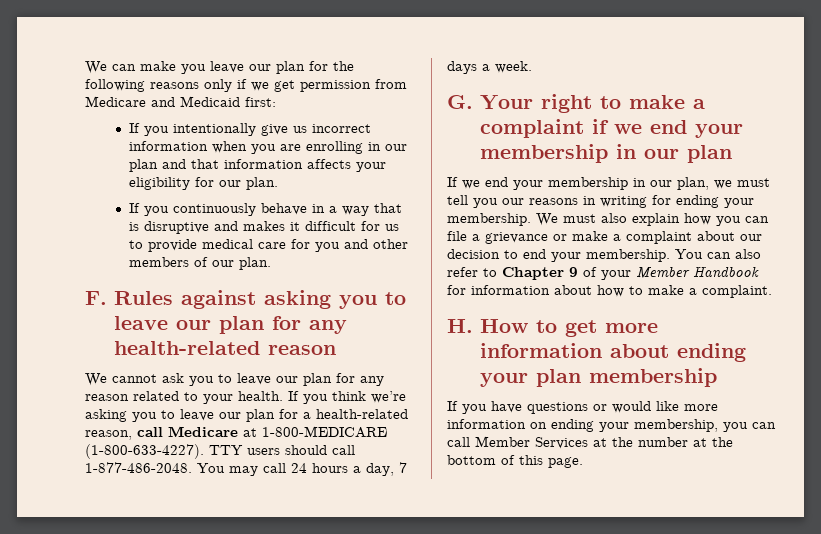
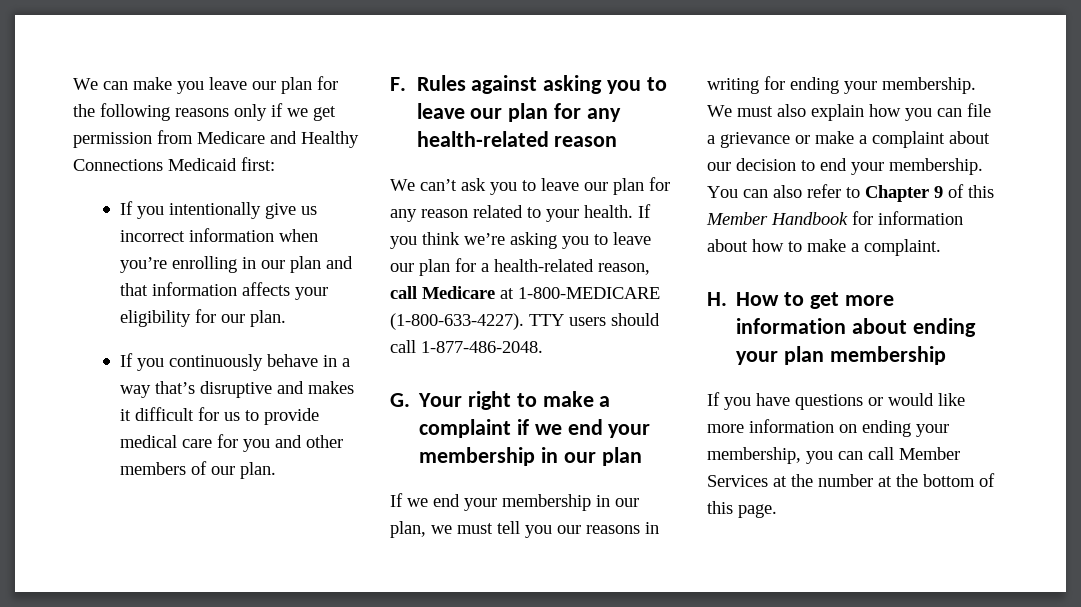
(175, 102) none -> [301,131,359,148] [73,159,163,171] Healthy Connections
[251,144,302,154] you are -> [119,257,167,273] you’re
[374,203,403,213] [129,222,140,231] that is -> [154,381,195,394] that’s
[112,374,157,383] cannot -> [420,179,457,191] can’t
[197,462,407,476] [447,61,532,74] You may call 24 hours a day, 7 days a week. -> (543, 347) none
[601,270,631,280] your -> [968,185,994,198] this

